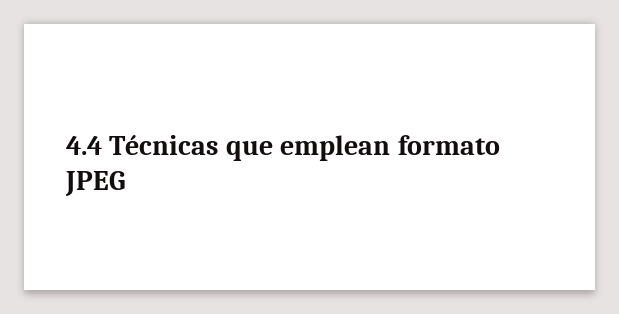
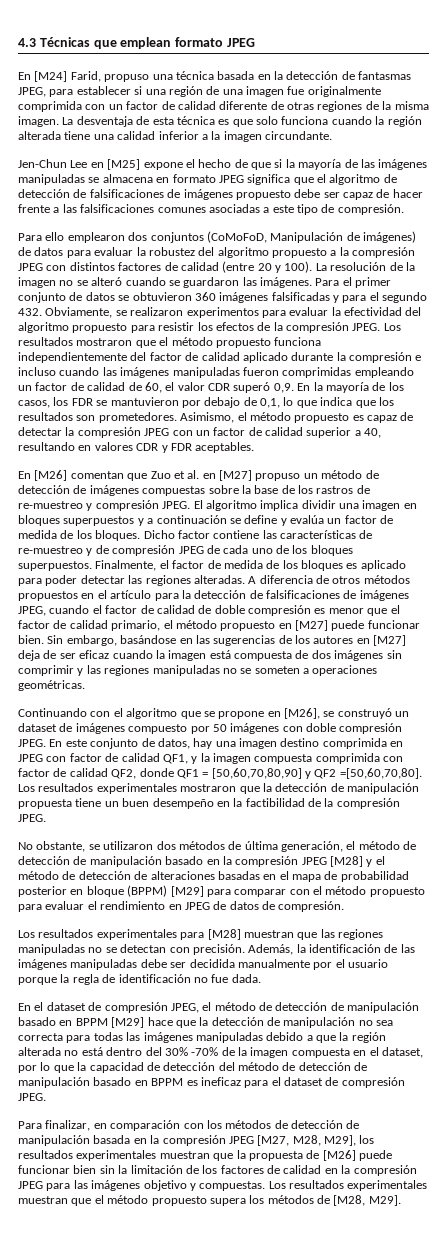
[66,136,102,155] 4.4 -> [18,38,36,47] 4.3
(125, 184) none -> [18,71,412,82] [18,86,381,97] [18,101,429,112] [18,116,422,127] [18,131,332,142] [18,159,428,170] [18,174,397,185] [18,189,423,200] [18,204,404,215] [18,231,416,243] [18,247,416,258] [18,261,415,273] [18,277,392,288] [18,292,428,303] [18,307,422,318] [18,322,401,333] [18,337,322,348] [18,352,422,363] [18,367,414,378] [18,382,404,393] [18,397,394,408] [18,412,414,423] [18,427,382,438] [18,442,255,453] [18,470,379,481] [18,485,370,496] [18,500,417,511] [18,515,394,526] [18,530,373,541] [18,545,353,556] [18,560,406,571] [18,575,410,586] [18,590,409,601] [18,605,400,616] [18,620,420,631] [18,635,407,646] [18,650,402,661] [18,665,378,676] [18,680,85,691] [18,708,410,719] [18,723,403,734] [18,738,404,749] [18,753,404,764] [18,768,422,779] [18,783,419,794] [18,798,400,809] [18,814,46,822] [18,841,417,852] [18,856,385,867] [18,871,409,882] [18,885,425,897] [18,901,345,912] [18,929,383,940] [18,944,415,955] [18,959,388,970] [18,974,261,985] [18,1002,420,1013] [18,1017,394,1028] [18,1032,386,1043] [18,1047,423,1058] [18,1062,368,1073] [18,1077,405,1088] [18,1093,46,1101] [18,1120,360,1131] [18,1135,375,1146] [18,1150,392,1161] [18,1165,417,1176] [18,1180,428,1191] [18,1195,401,1206] // En [M24] Farid, propuso una técnica basada en la detección de fantasmas JPEG, para establecer si una región de una imagen fue originalmente comprimida con un factor de calidad diferente de otras regiones de la misma imagen. La desventaja de esta técnica es que solo funciona cuando la región alterada tiene una calidad inferior a la imagen circundante. // Jen-Chun Lee en [M25] expone el hecho de que si la mayoría de las imágenes manipuladas se almacena en formato JPEG significa que el algoritmo de detección de falsificaciones de imágenes propuesto debe ser capaz de hacer frente a las falsificaciones comunes asociadas a este tipo de compresión. // Para ello emplearon dos conjuntos (CoMoFoD, Manipulación de imágenes) de datos para evaluar la robustez del algoritmo propuesto a la compresión JPEG con distintos factores de calidad (entre 20 y 100). La resolución de la imagen no se alteró cuando se guardaron las imágenes. Para el primer conjunto de datos se obtuvieron 360 imágenes falsificadas y para el segundo 432. Obviamente, se realizaron experimentos para evaluar la efectividad del algoritmo propuesto para resistir los efectos de la compresión JPEG. Los resultados mostraron que el método propuesto funciona independientemente del factor de calidad aplicado durante la compresión e incluso cuando las imágenes manipuladas fueron comprimidas empleando un factor de calidad de 60, el valor CDR superó 0,9. En la mayoría de los casos, los FDR se mantuvieron por debajo de 0,1, lo que indica que los resultados son prometedores. Asimismo, el método propuesto es capaz de detectar la compresión JPEG con un factor de calidad superior a 40, resultando en valores CDR y FDR aceptables. // En [M26] comentan que Zuo et al. en [M27] propuso un método de detección de imágenes compuestas sobre la base de los rastros de re-muestreo y compresión JPEG. El algoritmo implica dividir una imagen en bloques superpuestos y a continuación se define y evalúa un factor de medida de los bloques. Dicho factor contiene las características de re-muestreo y de compresión JPEG de cada uno de los bloques superpuestos. Finalmente, el factor de medida de los bloques es aplicado para poder detectar las regiones alteradas. A diferencia de otros métodos propuestos en el artículo para la detección de falsificaciones de imágenes JPEG, cuando el factor de calidad de doble compresión es menor que el factor de calidad primario, el método propuesto en [M27] puede funcionar bien. Sin embargo, basándose en las sugerencias de los autores en [M27] deja de ser eficaz cuando la imagen está compuesta de dos imágenes sin comprimir y las regiones manipuladas no se someten a operaciones geométricas. // Continuando con el algoritmo que se propone en [M26], se construyó un dataset de imágenes compuesto por 50 imágenes con doble compresión JPEG. En este conjunto de datos, hay una imagen destino comprimida en JPEG con factor de calidad QF1, y la imagen compuesta comprimida con factor de calidad QF2, donde QF1 = [50,60,70,80,90] y QF2 =[50,60,70,80]. Los resultados experimentales mostraron que la detección de manipulación propuesta tiene un buen desempeño en la factibilidad de la compresión JPEG. // No obstante, se utilizaron dos métodos de última generación, el método de detección de manipulación basado en la compresión JPEG [M28] y el método de detección de alteraciones basadas en el mapa de probabilidad posterior en bloque (BPPM) [M29] para comparar con el método propuesto para evaluar el rendimiento en JPEG de datos de compresión. // Los resultados experimentales para [M28] muestran que las regiones manipuladas no se detectan con precisión. Además, la identificación de las imágenes manipuladas debe ser decidida manualmente por el usuario porque la regla de identificación no fue dada. // En el dataset de compresión JPEG, el método de detección de manipulación basado en BPPM [M29] hace que la detección de manipulación no sea correcta para todas las imágenes manipuladas debido a que la región alterada no está dentro del 30% -70% de la imagen compuesta en el dataset, por lo que la capacidad de detección del método de detección de manipulación basado en BPPM es ineficaz para el dataset de compresión JPEG. // Para finalizar, en comparación con los métodos de detección de manipulación basada en la compresión JPEG [M27, M28, M29], los resultados experimentales muestran que la propuesta de [M26] puede funcionar bien sin la limitación de los factores de calidad en la compresión JPEG para las imágenes objetivo y compuestas. Los resultados experimentales muestran que el método propuesto supera los métodos de [M28, M29].

